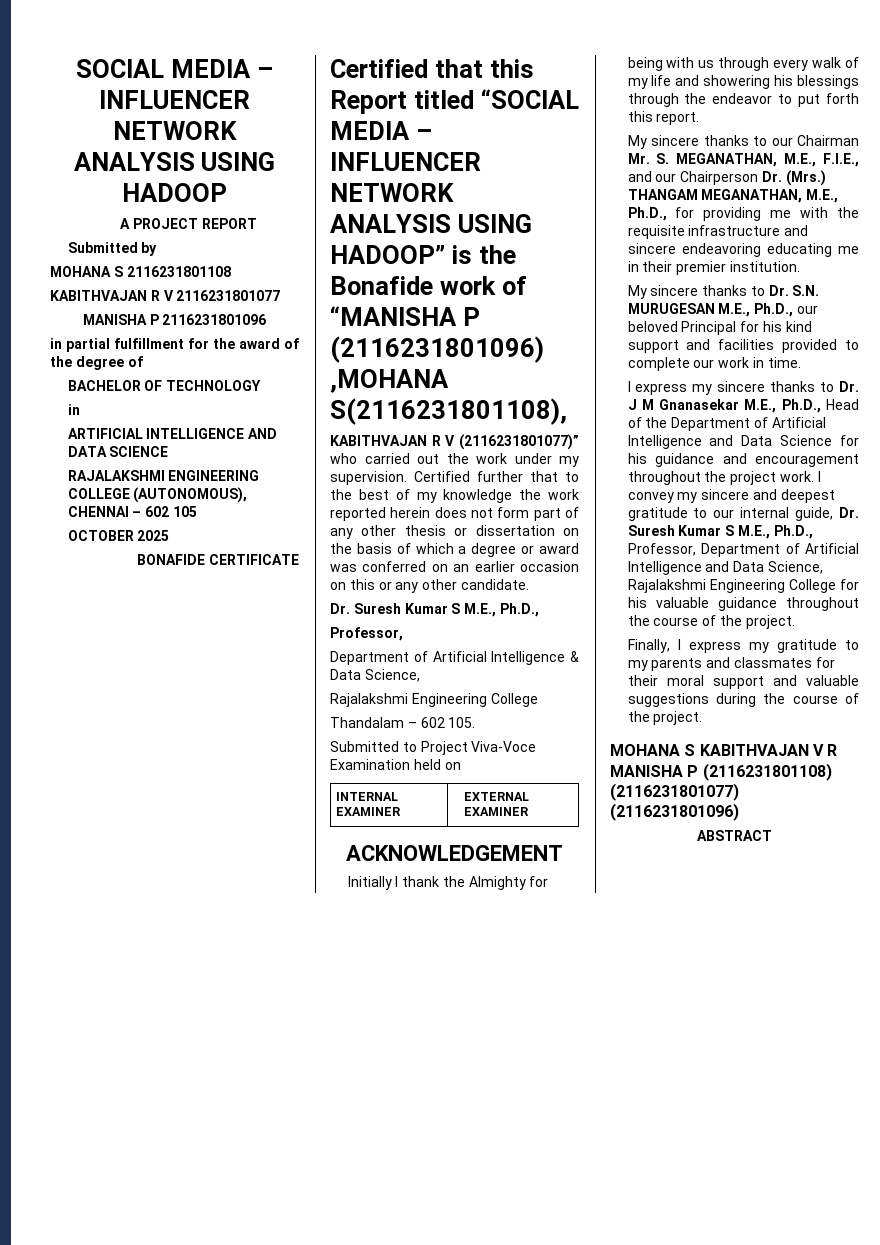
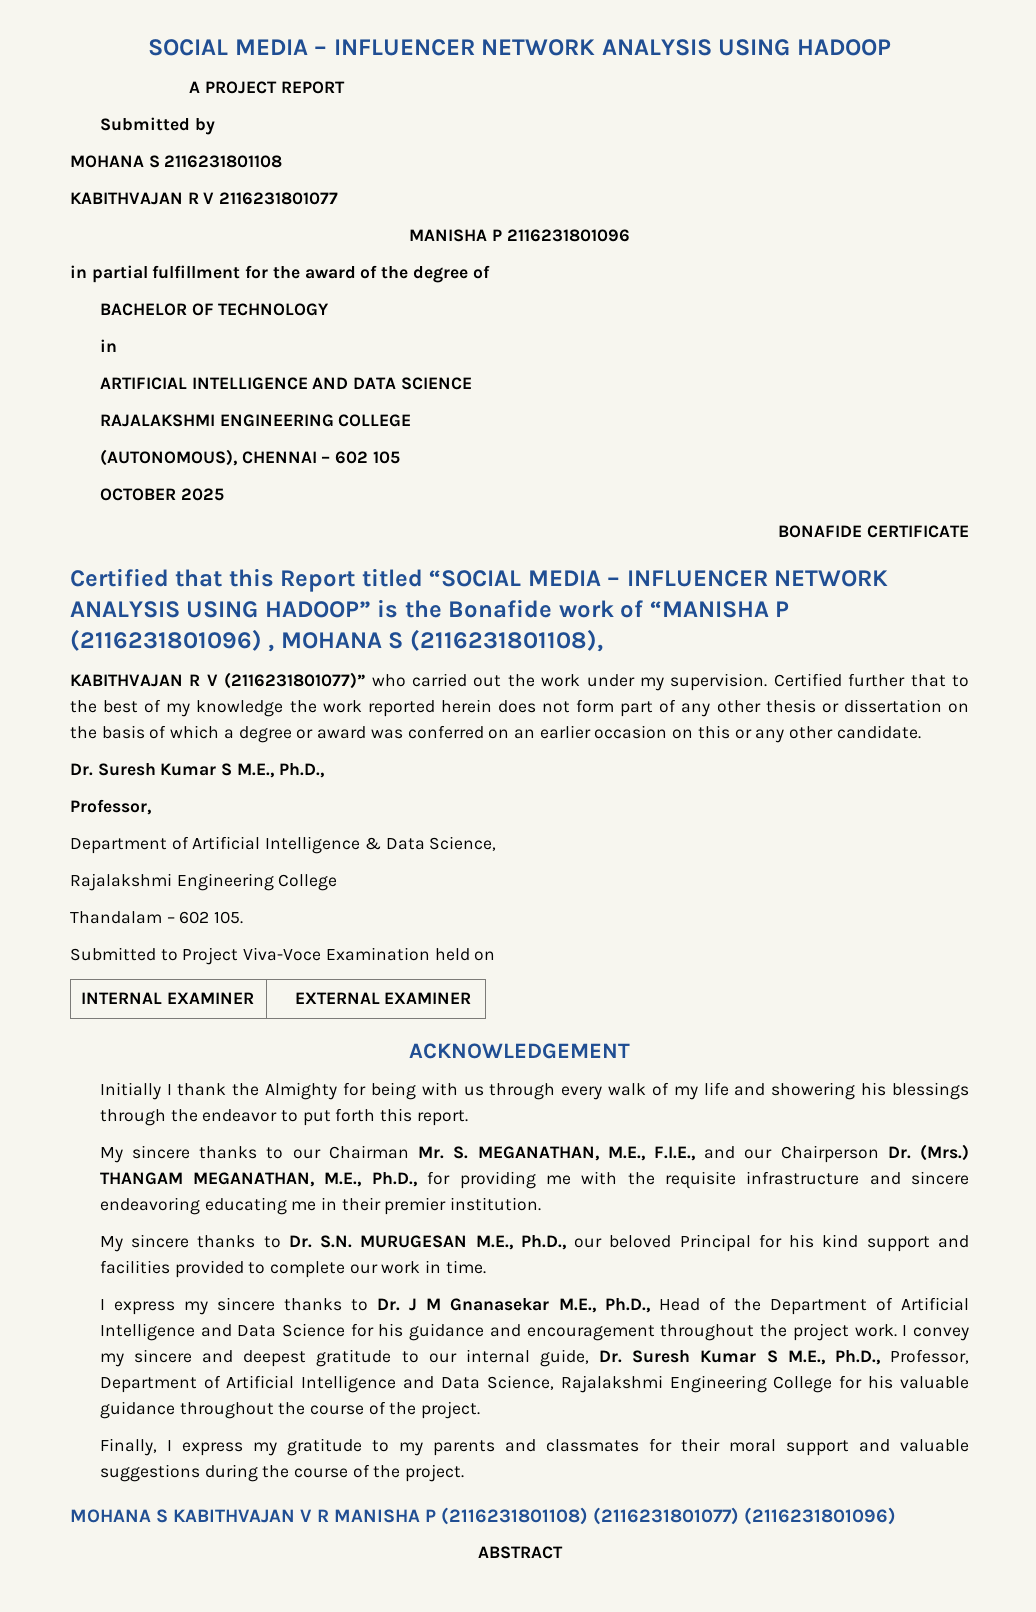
(130, 493) none -> (412, 420) //
[330,369,449,393] [330,398,567,425] ,MOHANA S(2116231801108), -> [268,629,603,652] , MOHANA S (2116231801108),

